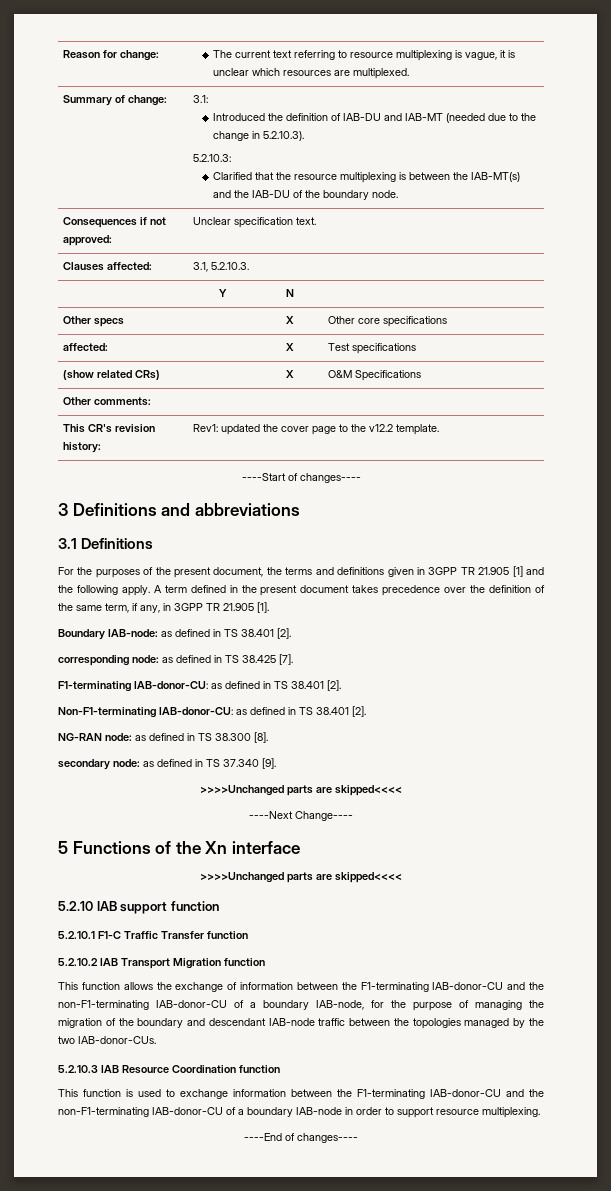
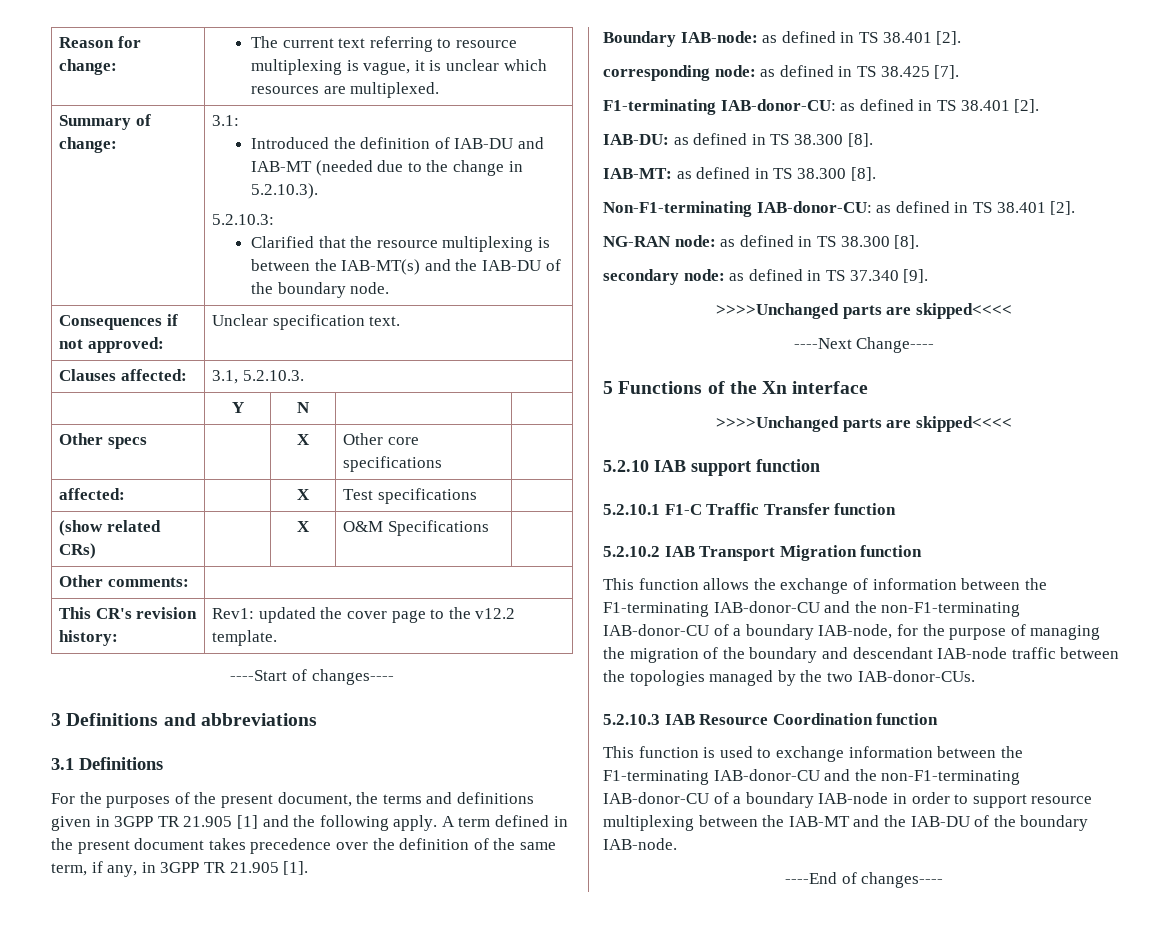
(341, 685) none -> [603,133,873,147] [603,167,876,181] // IAB-DU: as defined in TS 38.300 [8]. // IAB-MT: as defined in TS 38.300 [8].
[482,1107,540,1118] multiplexing. -> [603,815,1089,831] [603,838,677,850] multiplexing between the IAB-MT and the IAB-DU of the boundary IAB-node.

